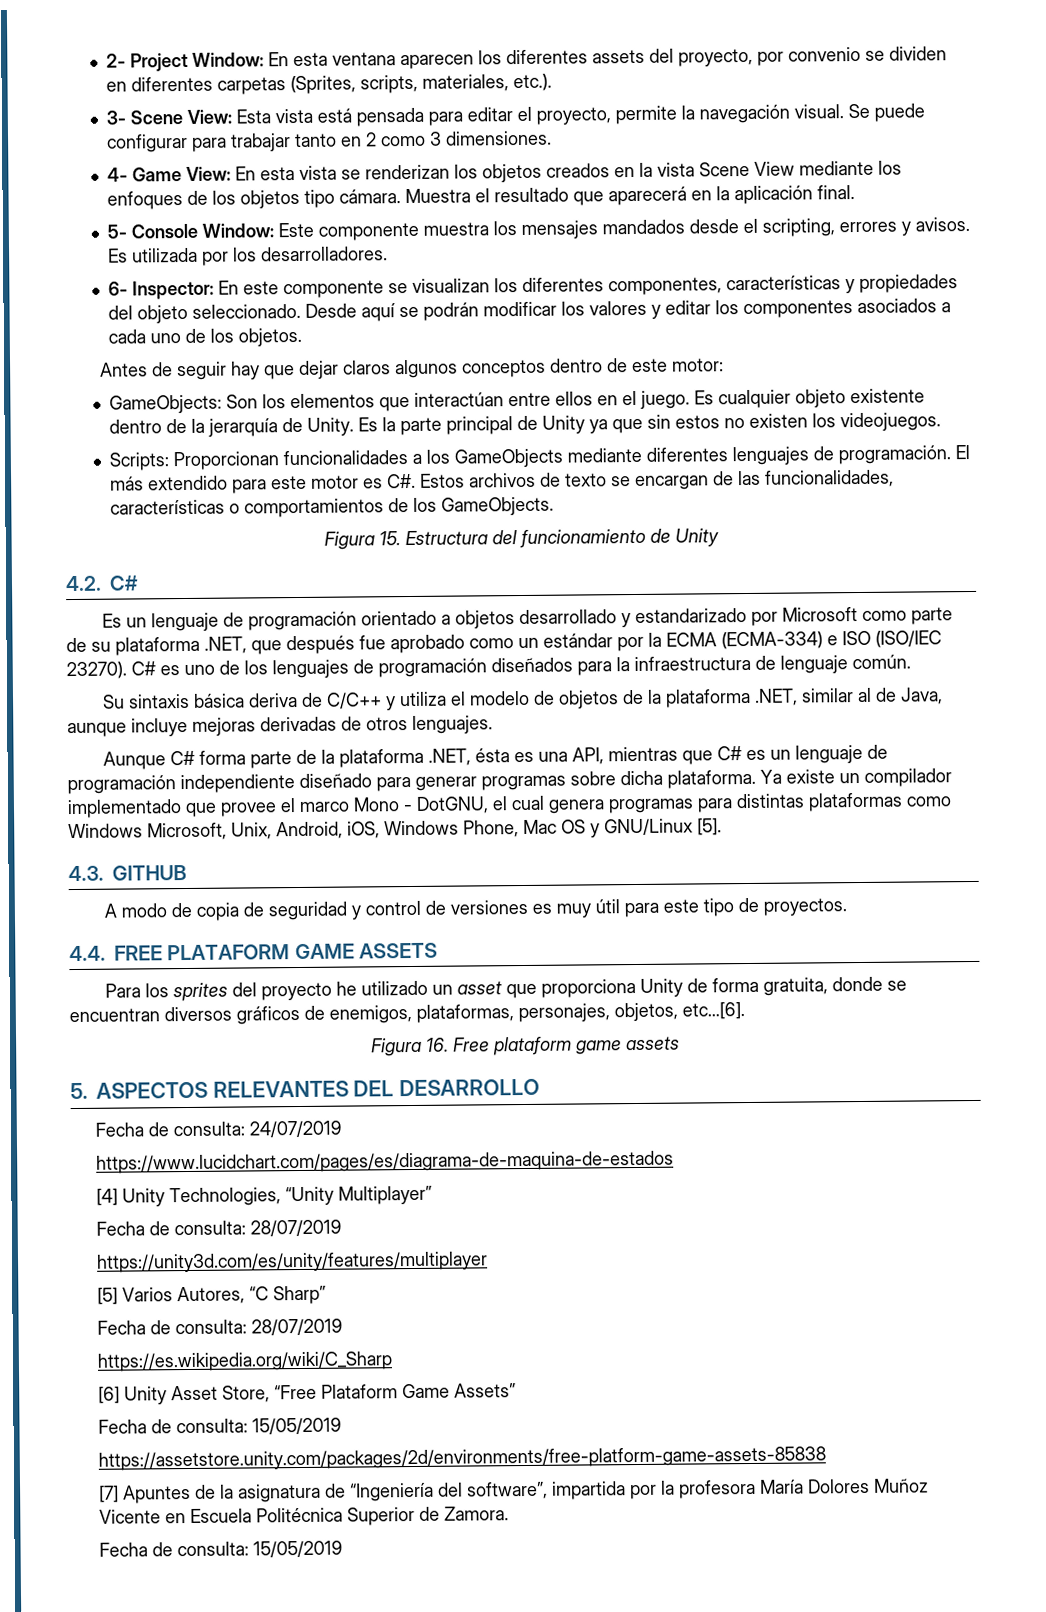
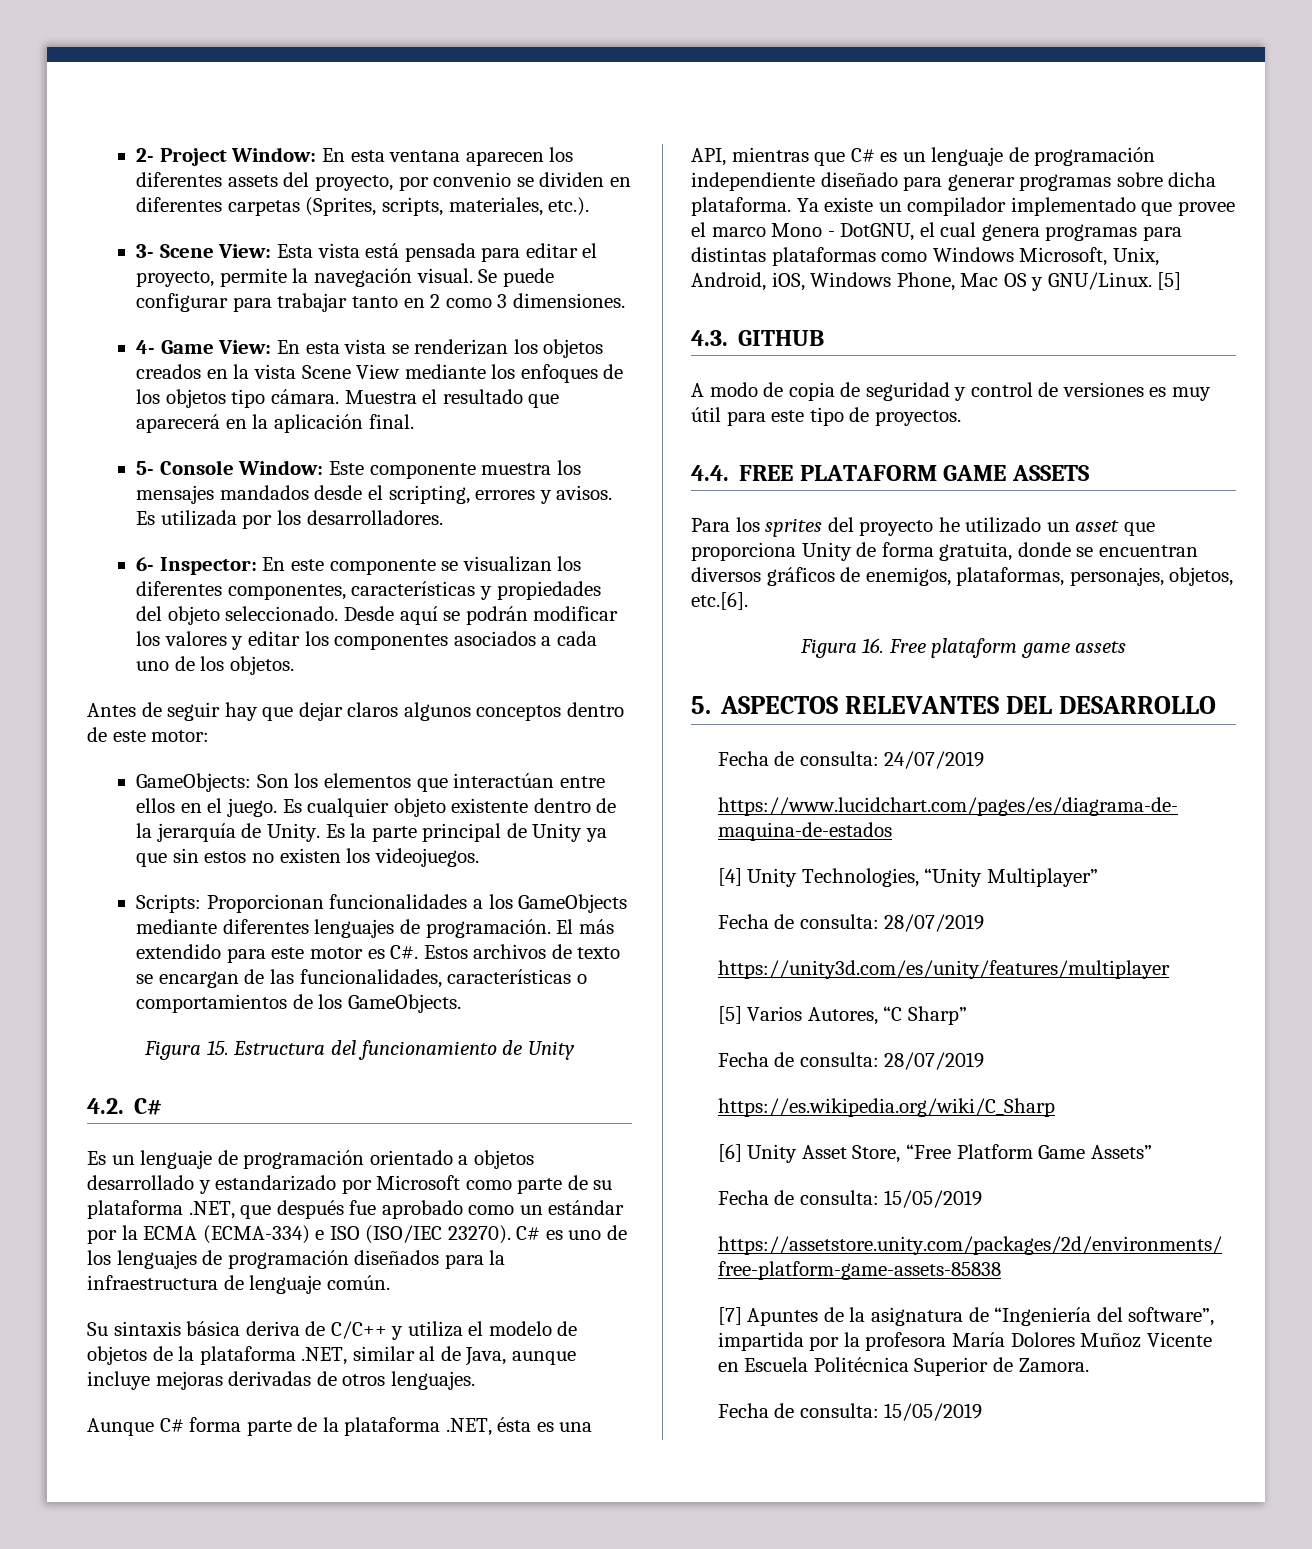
[604,818,722,836] GNU/Linux [5]. -> [1047,272,1182,290] GNU/Linux. [5]
[682,1002,745,1020] etc…[6]. -> [691,592,748,610] etc.[6].
[321,1384,399,1399] Plataform -> [956,1144,1033,1159] Platform

